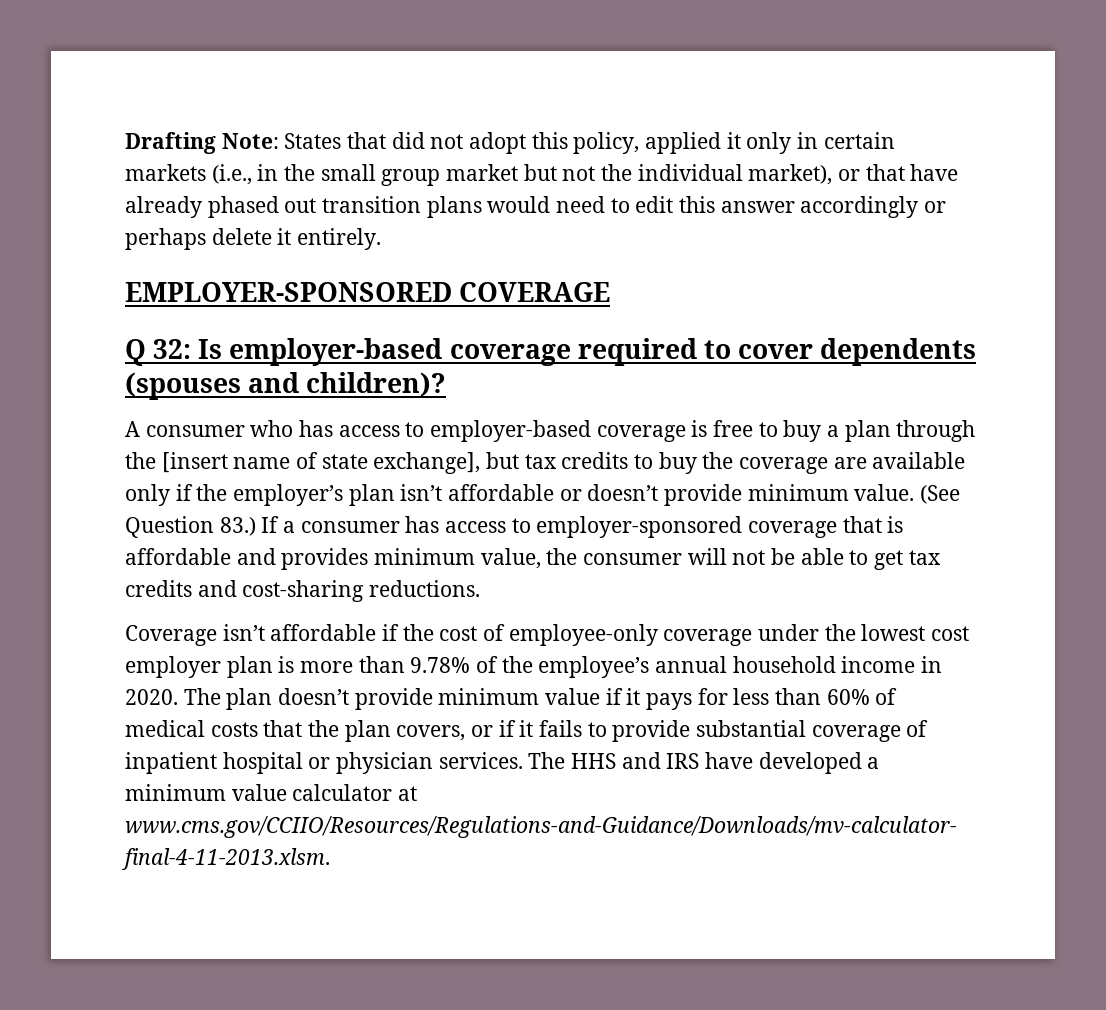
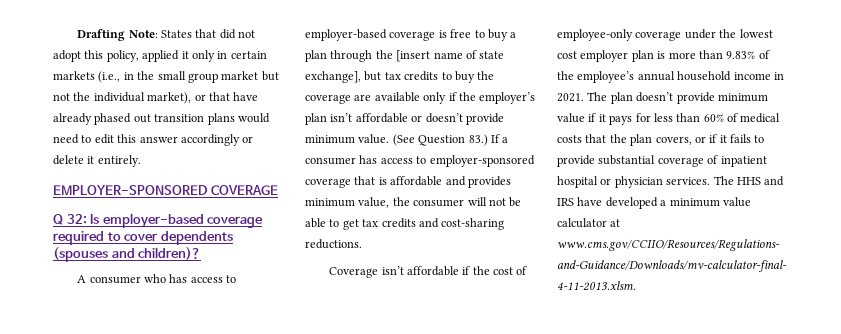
[125,228,206,250] perhaps -> (254, 139) none
[410,657,471,673] 9.78% -> [726,51,756,59] 9.83%
[125,689,178,705] 2020. -> [557,93,584,102] 2021.

